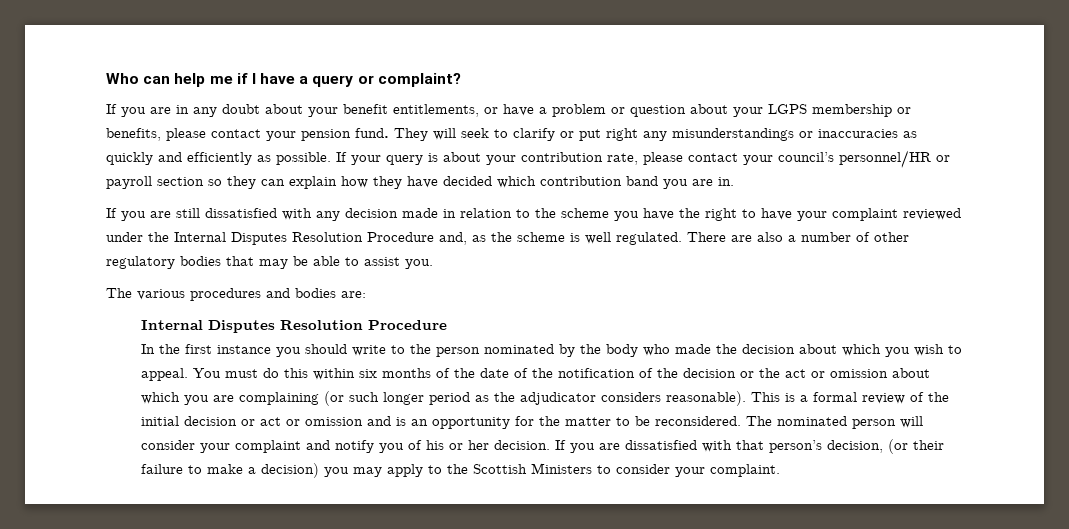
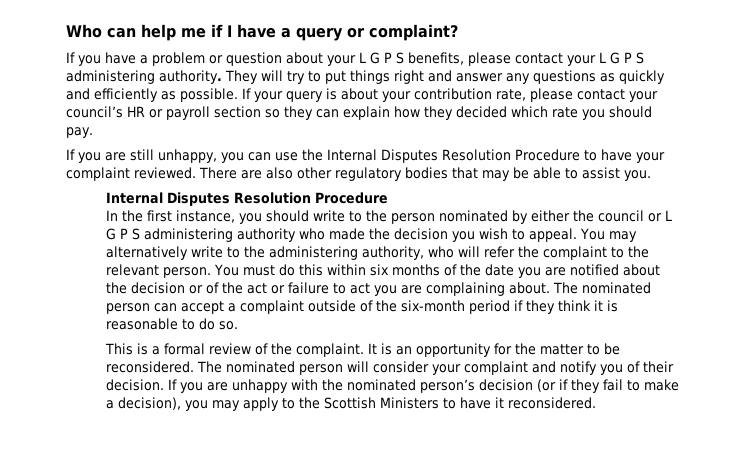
[150,104,498,117] are in any doubt about your benefit entitlements, or -> (101, 60) none
[768,104,911,117] [106,128,898,141] LGPS membership or benefits, please contact your pension fund. They will seek to clarify or put right any misunderstandings or inaccuracies -> [359,52,644,66] [66,70,596,84] L G P S benefits, please contact your L G P S administering authority. They will try to put things right and answer any questions
[839,150,931,168] personnel/HR -> [127,106,145,117] HR
[407,176,438,188] have -> (453, 113) none
[540,176,734,189] contribution band you are in. -> [552,106,652,120] [66,127,93,138] rate you should pay.
[205,208,961,221] [106,232,143,242] dissatisfied with any decision made in relation to the scheme you have the right to have your complaint reviewed under -> [158,149,298,163] unhappy, you can use
[439,232,870,245] and, as the scheme is well regulated. There are also a number of -> [584,149,665,163] [66,167,293,181] to have your complaint reviewed. There are also
[106,288,366,301] // The various procedures and bodies are: -> (651, 175) none
[216,345,271,354] instance -> [175,210,235,223] instance,
[579,344,638,357] the body -> [530,210,672,222] [105,228,296,242] either the council or L G P S administering authority
[798,344,881,356] about which -> (448, 234) none
(221, 373) none -> [608,231,637,242] [105,246,649,260] [105,264,239,278] may alternatively write to the administering authority, who will refer the complaint to the relevant person. You
[513,368,653,378] of the notification of -> [517,264,660,278] you are notified about
(754, 374) none -> [205,282,219,294] of
[829,368,930,378] [140,391,746,406] omission about which you are complaining (or such longer period as the adjudicator considers reasonable). -> [287,282,651,296] [105,300,618,314] [105,318,238,330] failure to act you are complaining about. The nominated person can accept a complaint outside of the six-month period if they think it is reasonable to do so. //
[140,416,391,426] initial decision or act or omission and -> [295,343,377,357] complaint. It
[425,440,489,450] his or her -> [642,361,674,373] their
[624,439,944,454] [140,464,183,474] dissatisfied with that person’s decision, (or their failure -> [231,379,623,393] unhappy with the nominated person’s decision (or if they fail
[260,463,319,478] decision) -> [117,397,181,410] decision),
[615,464,780,477] consider your complaint. -> [459,397,596,409] have it reconsidered.

